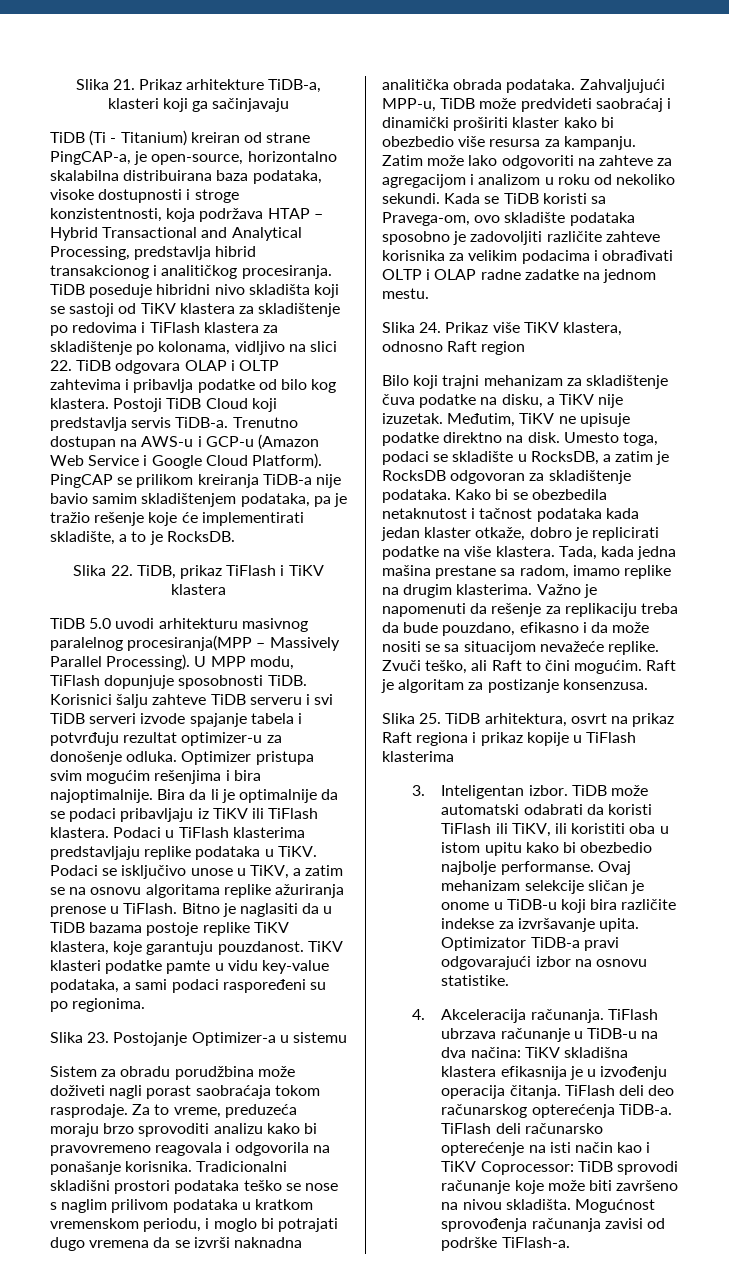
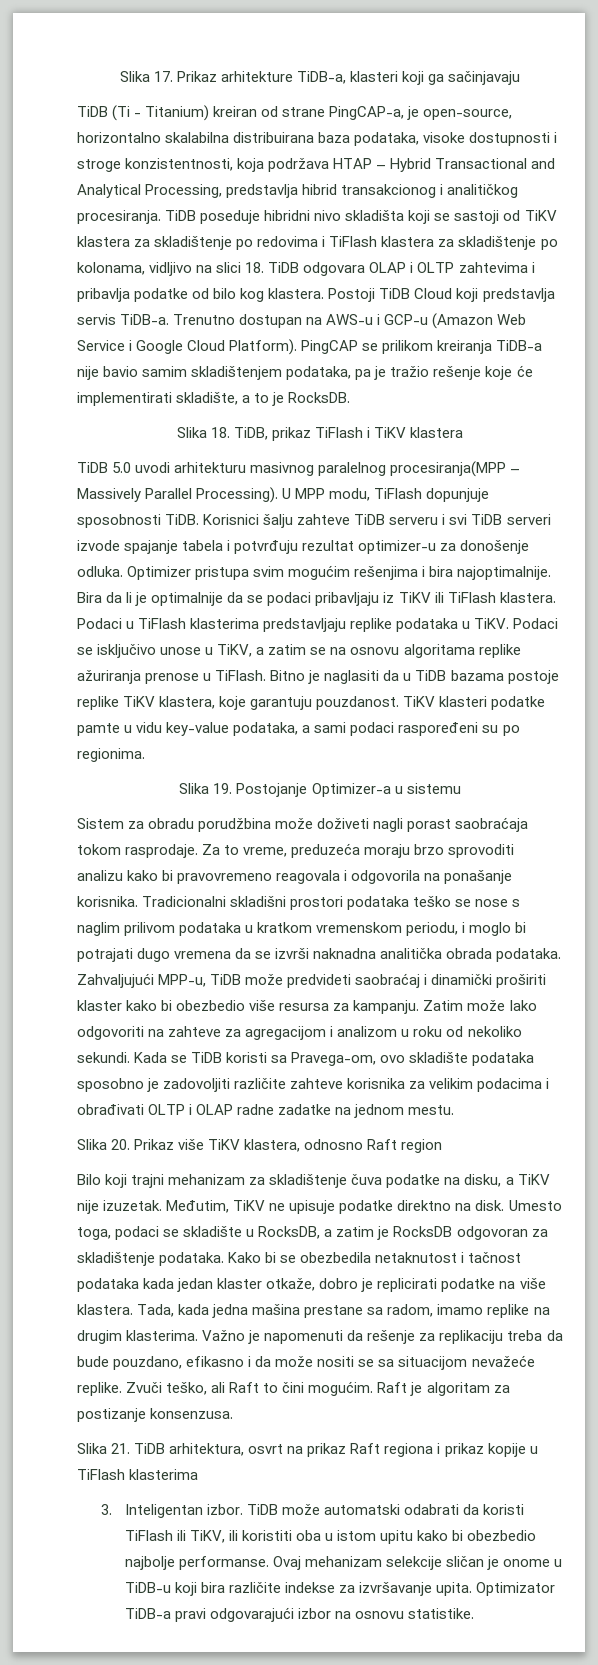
[75,79,135,90] Slika 21. -> [119,71,173,82] Slika 17.
[50,360,72,371] 22. -> [245,262,265,273] 18.
[110,565,133,576] 22. -> [210,427,230,438] 18.
[87,1032,110,1043] 23. -> [213,783,233,794] 19.
[419,322,442,333] 24. -> [111,1139,131,1150] 20.
[419,713,442,724] 25. -> [111,1443,131,1454] 21.
[411,1009,658,1023] [441,1028,659,1042] [441,1047,629,1058] [441,1066,668,1080] [441,1085,675,1099] [441,1104,672,1118] [441,1123,603,1134] [441,1142,651,1156] [441,1161,679,1175] [441,1180,679,1194] [441,1199,656,1213] [441,1218,666,1232] [441,1237,570,1251] // 4. Akceleracija računanja. TiFlash ubrzava računanje u TiDB-u na dva načina: TiKV skladišna klastera efikasnija je u izvođenju operacija čitanja. TiFlash deli deo računarskog opterećenja TiDB-a. TiFlash deli računarsko opterećenje na isti način kao i TiKV Coprocessor: TiDB sprovodi računanje koje može biti završeno na nivou skladišta. Mogućnost sprovođenja računanja zavisi od podrške TiFlash-a. -> (474, 1613) none

